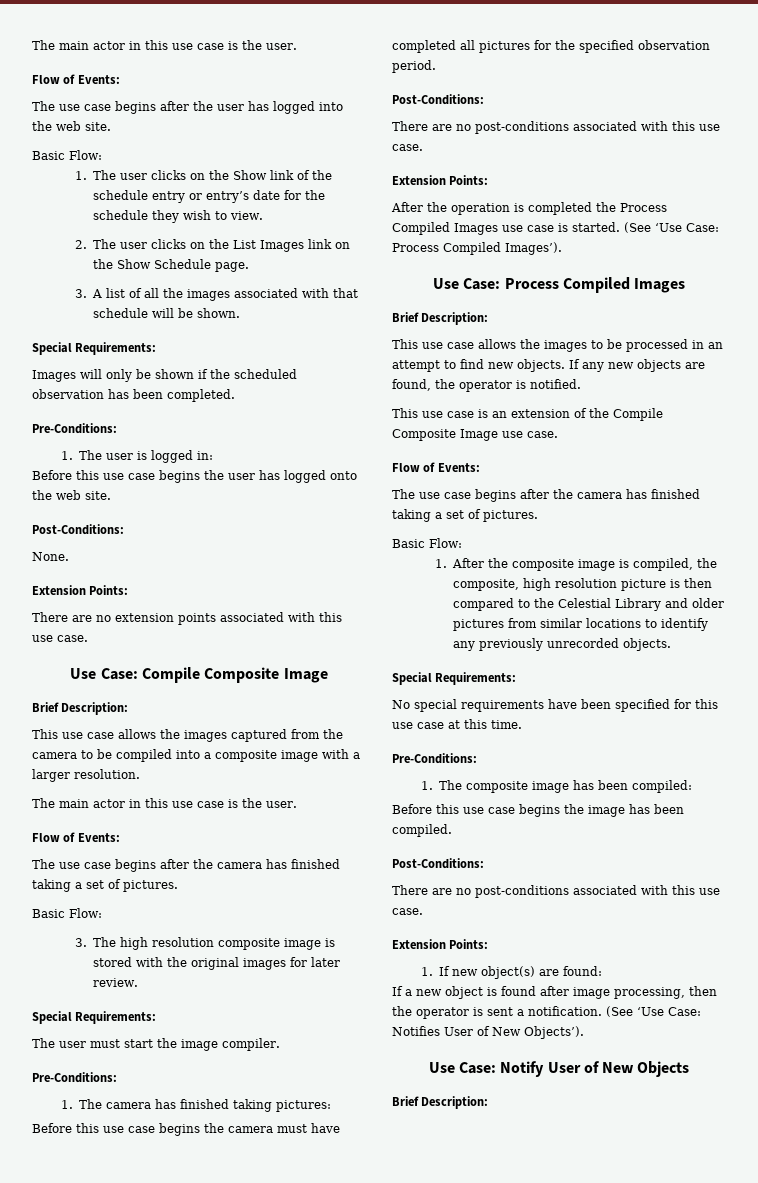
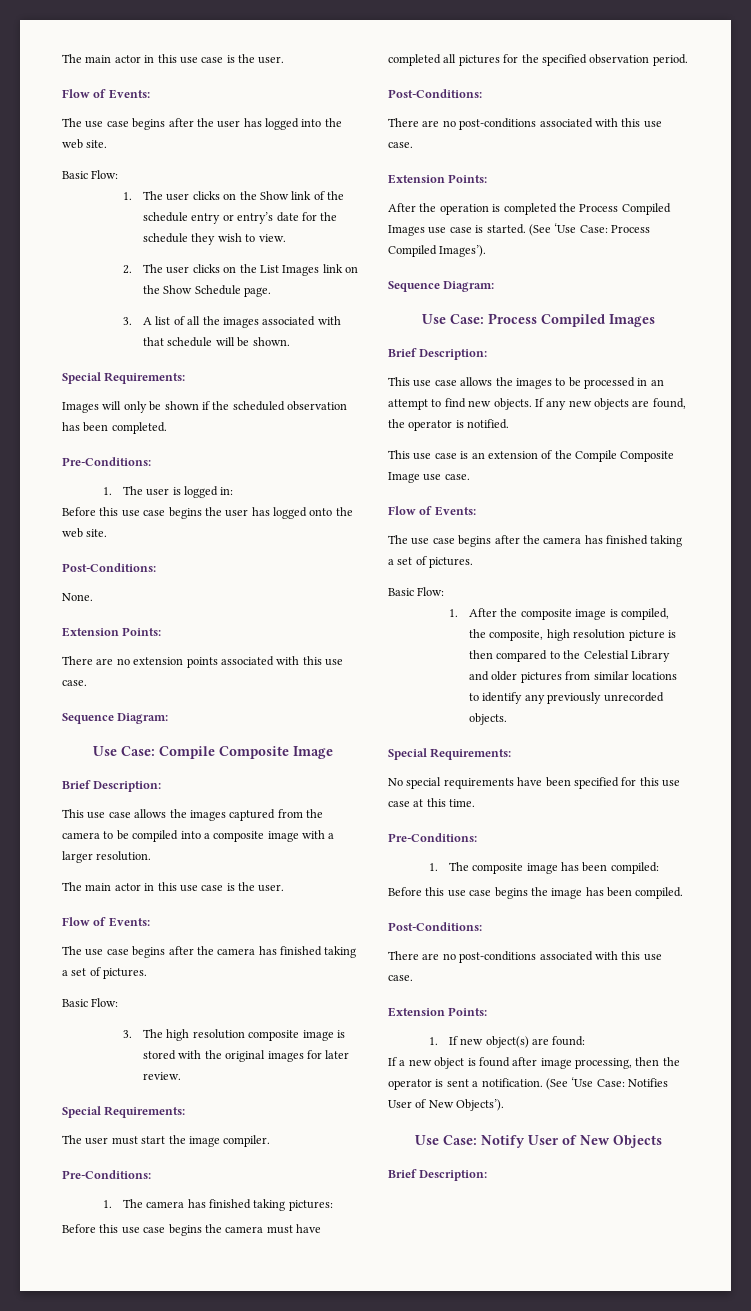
(88, 638) none -> [62,713,169,724] // Sequence Diagram:
(562, 248) none -> [388,281,495,292] // Sequence Diagram:

